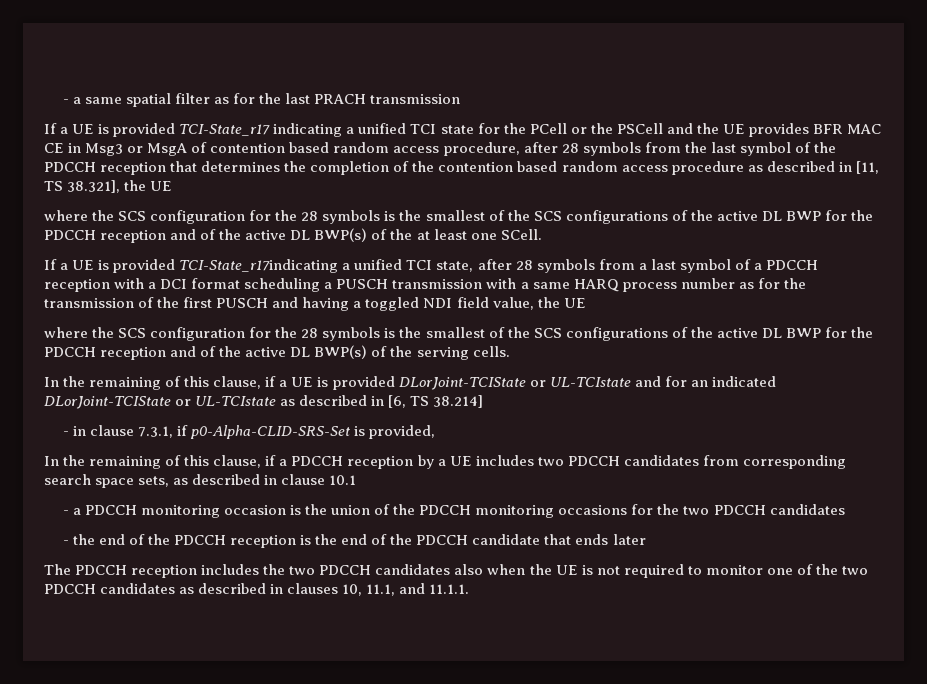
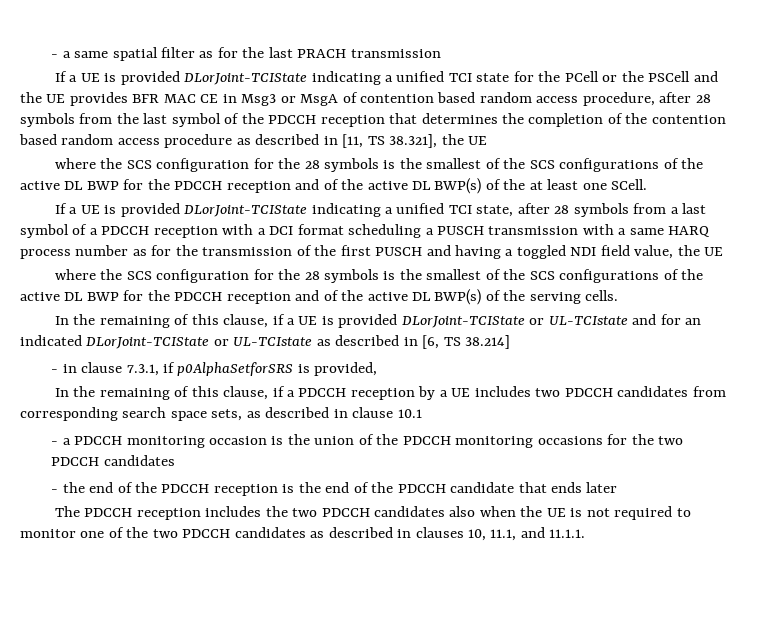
[179,124,271,136] TCI-State_r17 -> [184,73,308,85] DLorJoint-TCIState
[179,259,339,273] TCI-State_r17indicating -> [184,203,381,217] DLorJoint-TCIState indicating
[189,425,350,439] p0-Alpha-CLID-SRS-Set -> [177,362,294,376] p0AlphaSetforSRS

